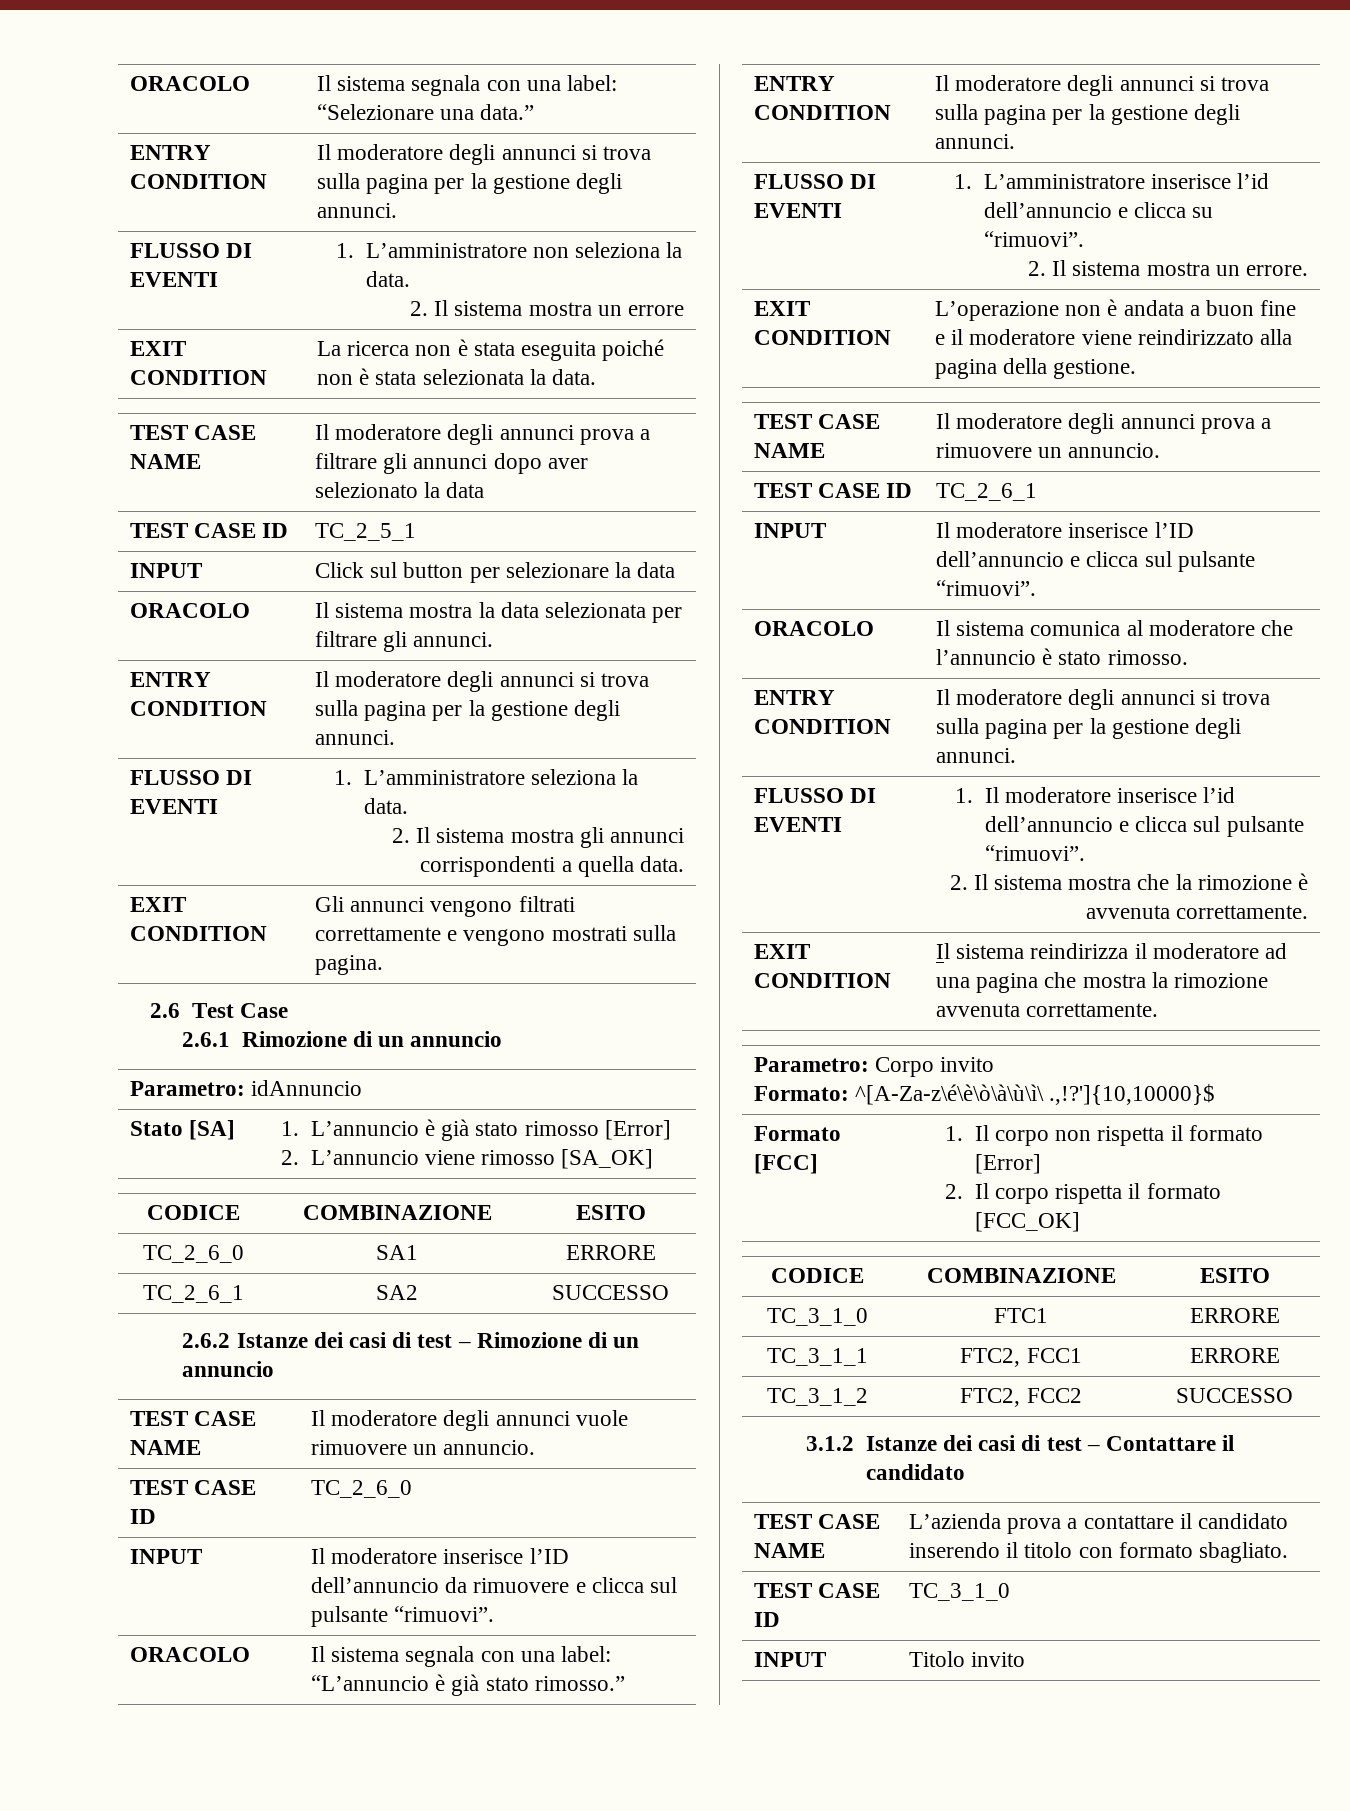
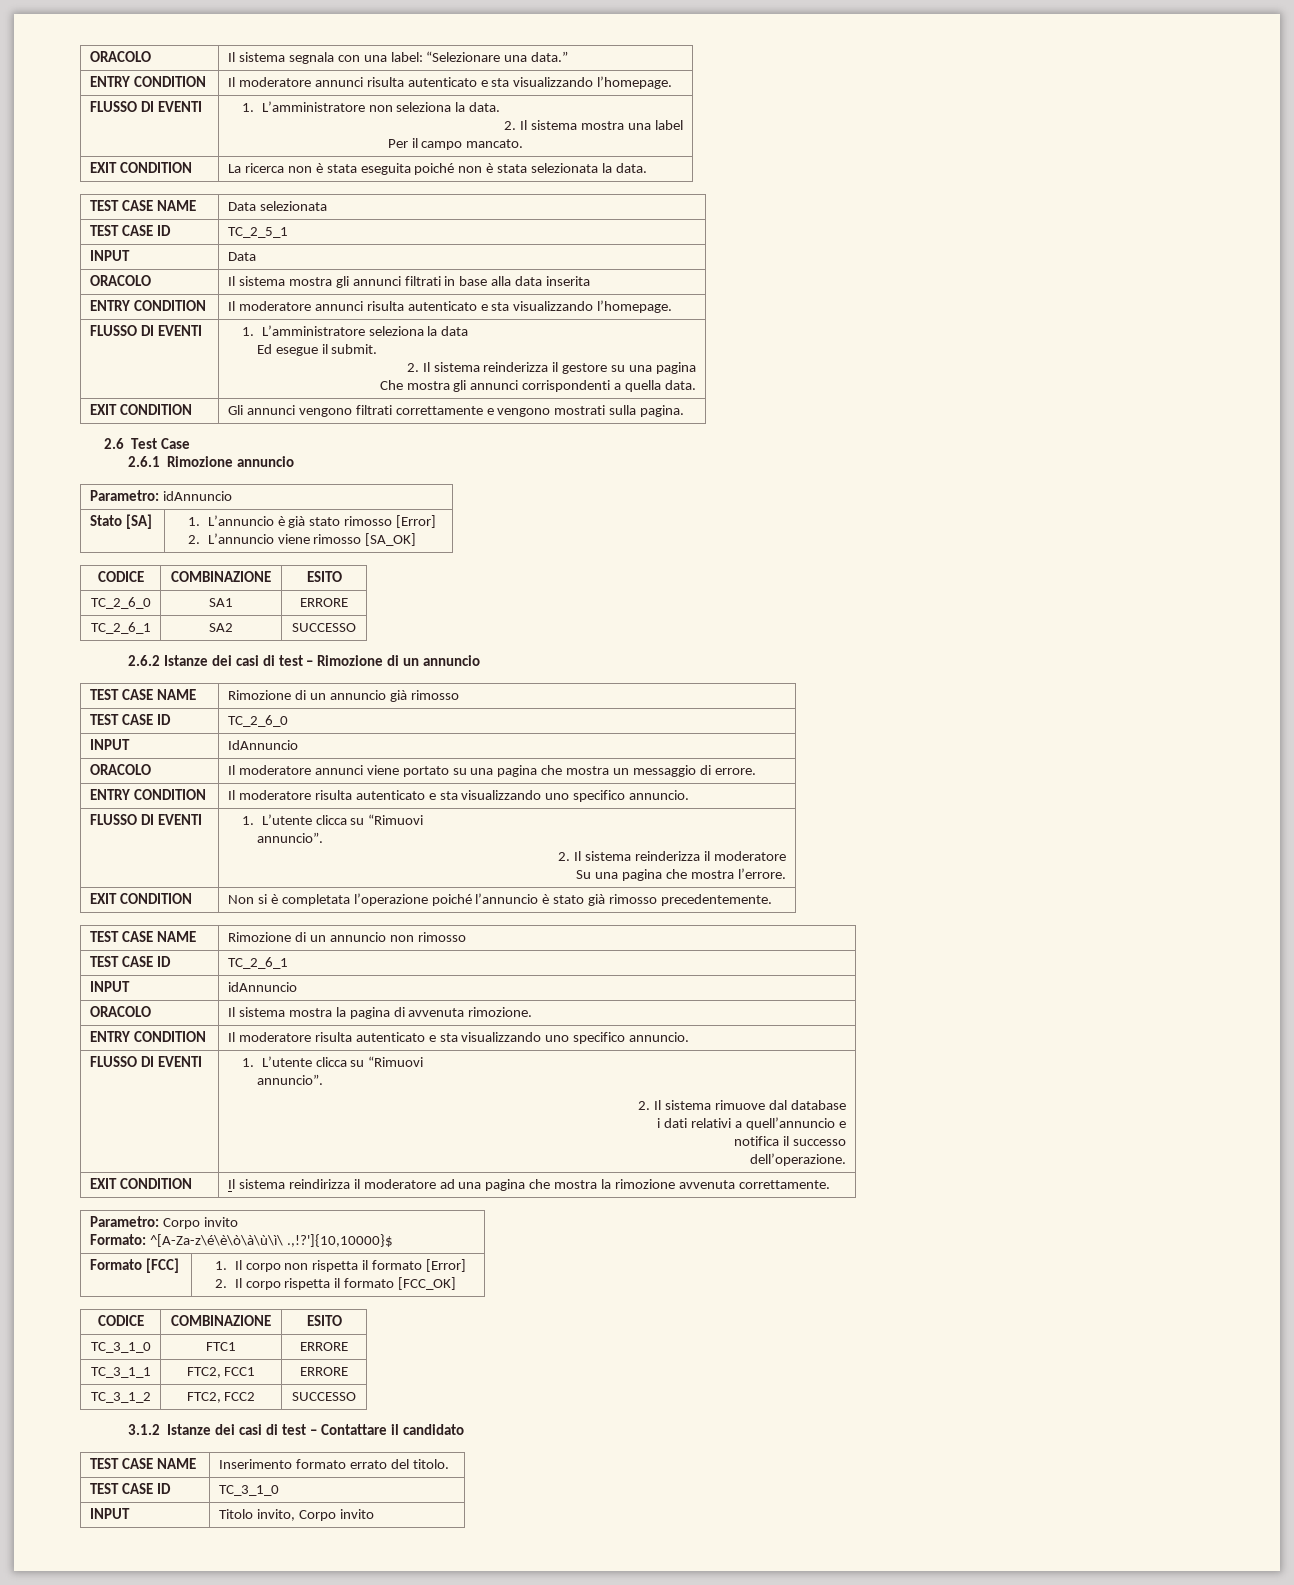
[449,144,652,165] [317,173,623,194] [317,203,398,218] degli annunci si trova sulla pagina per la gestione degli annunci. -> [314,76,673,89] annunci risulta autenticato e sta visualizzando l’homepage.
[597,305,684,316] un errore -> [628,120,684,130] [387,138,524,150] una label // Per il campo mancato.
[315,424,651,445] [315,453,588,474] [315,482,485,498] Il moderatore degli annunci prova a filtrare gli annunci dopo aver selezionato la data -> [227,201,327,211] Data selezionata
[315,562,676,583] [130,603,251,618] [315,602,683,623] [315,631,494,652] [130,672,212,687] [130,701,268,716] [315,671,650,692] [315,700,621,721] [315,730,396,745] Click sul button per selezionare la data // ORACOLO | Il sistema mostra la data selezionata per filtrare gli annunci. // ENTRY CONDITION | Il moderatore degli annunci si trova sulla pagina per la gestione degli annunci. -> [227,252,256,261] [89,275,151,286] [227,276,591,288] [89,300,206,311] [227,300,673,313] Data // ORACOLO | Il sistema mostra gli annunci filtrati in base alla data inserita // ENTRY CONDITION | Il moderatore annunci risulta autenticato e sta visualizzando l’homepage.
[363,798,408,814] [391,827,505,843] data. // 2. Il sistema -> [441,326,469,336] [256,344,378,356] [406,362,697,374] [379,380,403,390] data // Ed esegue il submit. // 2. Il sistema reinderizza il gestore su una pagina // Che
[353,1031,405,1047] di un -> (234, 461) none
[311,1410,628,1431] [311,1440,536,1455] Il moderatore degli annunci vuole rimuovere un annuncio. -> [227,690,459,702] Rimozione di un annuncio già rimosso
[311,1548,569,1564] [311,1577,678,1593] [311,1606,495,1627] [130,1647,251,1662] [311,1646,612,1667] [311,1674,625,1696] [754,76,836,91] [754,105,892,120] [935,75,1270,96] [935,104,1241,125] [935,134,1016,149] [754,174,877,189] [754,203,843,218] [954,173,1270,189] [983,202,1214,218] [983,231,1084,247] [1027,260,1308,276] [754,301,811,316] [754,330,892,345] [935,299,1297,321] [935,329,1293,345] [935,358,1137,379] [754,414,881,429] [754,443,826,458] [936,413,1272,434] [936,443,1161,458] Il moderatore inserisce l’ID dell’annuncio da rimuovere e clicca sul pulsante “rimuovi”. // ORACOLO | Il sistema segnala con una label: “L’annuncio è già stato rimosso.” // ENTRY CONDITION | Il moderatore degli annunci si trova sulla pagina per la gestione degli annunci. // FLUSSO DI EVENTI | 1. L’amministratore inserisce l’id dell’annuncio e clicca su “rimuovi”. // 2. Il sistema mostra un errore. // EXIT CONDITION | L’operazione non è andata a buon fine e il moderatore viene reindirizzato alla pagina della gestione. // TEST CASE NAME | Il moderatore degli annunci prova a rimuovere un annuncio. -> [227,740,298,750] [89,764,151,775] [227,765,756,777] [89,789,206,800] [227,790,690,802] [89,814,202,825] [242,814,424,825] [256,832,323,843] [558,851,787,861] [576,868,787,881] [89,893,192,904] [227,893,773,906] [89,931,196,942] [227,932,466,942] IdAnnuncio // ORACOLO | Il moderatore annunci viene portato su una pagina che mostra un messaggio di errore. // ENTRY CONDITION | Il moderatore risulta autenticato e sta visualizzando uno specifico annuncio. // FLUSSO DI EVENTI | 1. L’utente clicca su “Rimuovi // annuncio”. // 2. Il sistema reinderizza il moderatore // Su una pagina che mostra l’errore. // EXIT CONDITION | Non si è completata l’operazione poiché l’annuncio è stato già rimosso precedentemente. // TEST CASE NAME | Rimozione di un annuncio non rimosso
[936,522,1194,538] [936,551,1255,572] [936,580,1037,596] [754,621,875,636] [936,620,1294,636] [936,648,1188,665] [754,690,836,705] [754,719,892,734] [936,689,1271,710] [936,718,1242,739] [936,748,1017,763] [754,788,877,803] [754,817,843,832] [955,787,1236,803] [984,816,1304,837] [984,845,1085,861] [949,873,1308,890] [1085,905,1308,919] Il moderatore inserisce l’ID dell’annuncio e clicca sul pulsante “rimuovi”. // ORACOLO | Il sistema comunica al moderatore che l’annuncio è stato rimosso. // ENTRY CONDITION | Il moderatore degli annunci si trova sulla pagina per la gestione degli annunci. // FLUSSO DI EVENTI | 1. Il moderatore inserisce l’id dell’annuncio e clicca sul pulsante “rimuovi”. // 2. Il sistema mostra che la rimozione è avvenuta correttamente. -> [227,982,297,992] [89,1006,151,1017] [227,1007,533,1019] [89,1031,206,1042] [227,1032,690,1044] [89,1056,202,1067] [242,1056,424,1067] [256,1074,323,1085] [638,1100,847,1110] [657,1117,847,1130] [734,1136,847,1146] [750,1153,847,1166] idAnnuncio // ORACOLO | Il sistema mostra la pagina di avvenuta rimozione. // ENTRY CONDITION | Il moderatore risulta autenticato e sta visualizzando uno specifico annuncio. // FLUSSO DI EVENTI | 1. L’utente clicca su “Rimuovi // annuncio”. // 2. Il sistema rimuove dal database // i dati relativi a quell’annuncio e // notifica il successo // dell’operazione.
[909,1513,1289,1534] [909,1542,1289,1563] L’azienda prova a contattare il candidato inserendo il titolo con formato sbagliato. -> [218,1459,449,1469] Inserimento formato errato del titolo.
(966, 1659) none -> [256,1509,336,1521] invito, Corpo

